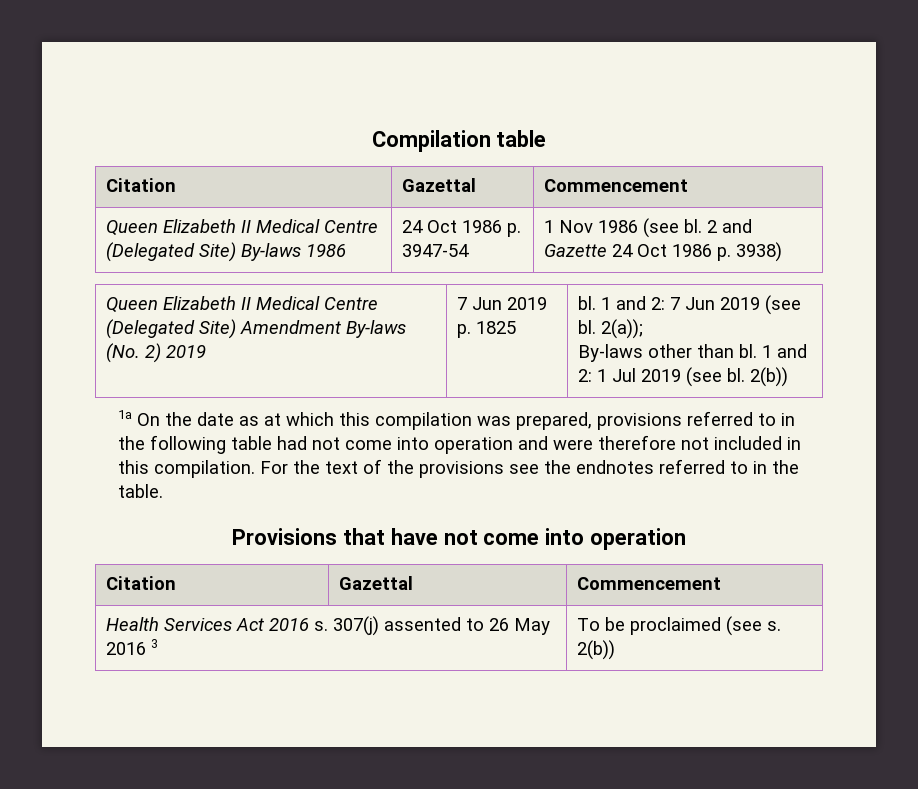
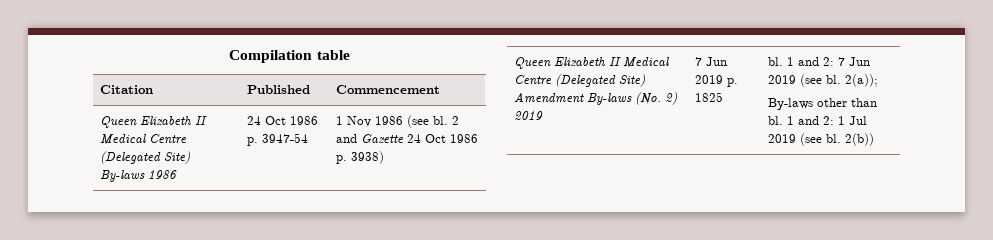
[402,178,477,192] Gazettal -> [246,85,310,94] Published
[118,410,796,430] [118,435,802,454] [118,459,800,478] [118,484,164,498] [232,528,686,550] [106,576,177,590] [339,576,414,590] [577,577,722,590] [106,616,551,636] [106,639,159,655] [577,616,782,636] [577,640,616,660] // 1a On the date as at which this compilation was prepared, provisions referred to in the following table had not come into operation and were therefore not included in this compilation. For the text of the provisions see the endnotes referred to in the table. // Provisions that have not come into operation // Citation | Gazettal | Commencement // Health Services Act 2016 s. 307(j) assented to 26 May 2016 3 | To be proclaimed (see s. 2(b)) -> (874, 139) none

